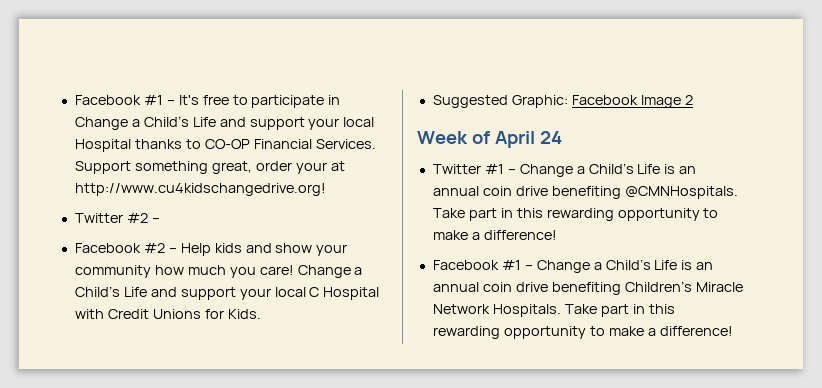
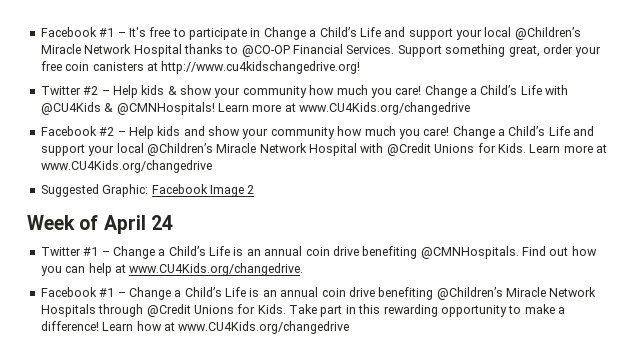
(375, 122) none -> [514,27,581,40] [40,44,132,54] @Children’s Miracle Network
[204,139,250,149] CO-OP -> [241,45,290,57] @CO-OP
(327, 168) none -> [40,61,144,71] free coin canisters
(160, 220) none -> [112,85,569,98] [40,102,470,115] Help kids & show your community how much you care! Change a Child’s Life with @CU4Kids & @CMNHospitals! Learn more at www.CU4Kids.org/changedrive
[309,287,320,297] C -> [146,143,307,156] @Children’s Miracle Network
[107,309,261,319] Credit Unions for Kids. -> [386,143,607,156] [40,160,212,173] @Credit Unions for Kids. Learn more at www.CU4Kids.org/changedrive
[432,208,719,221] [432,230,557,240] Take part in this rewarding opportunity to make a difference! -> [522,246,597,256] [40,263,304,276] Find out how you can help at www.CU4Kids.org/changedrive.
[624,281,743,292] [432,304,561,317] Children’s Miracle Network Hospitals. -> [436,287,597,300] [40,304,286,317] @Children’s Miracle Network Hospitals through @Credit Unions for Kids.
(733, 331) none -> [102,321,350,334] Learn how at www.CU4Kids.org/changedrive

